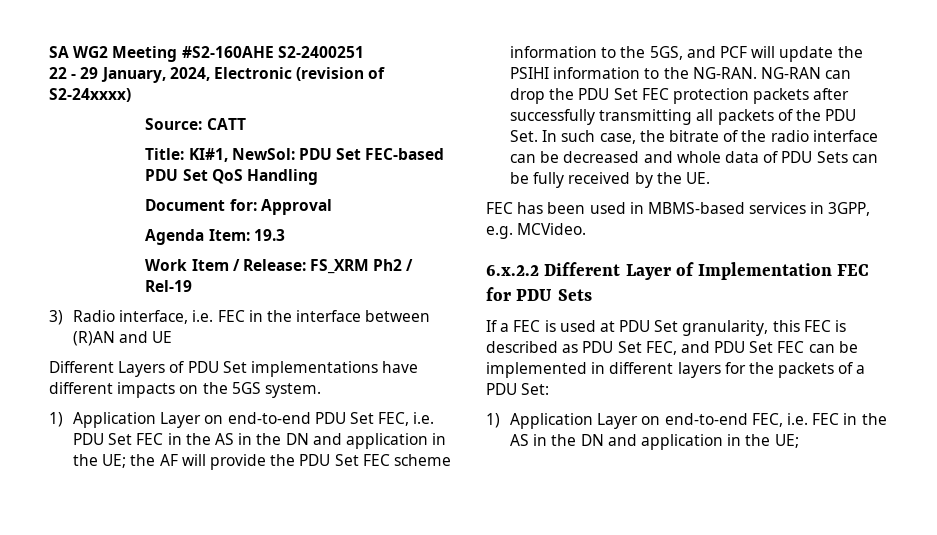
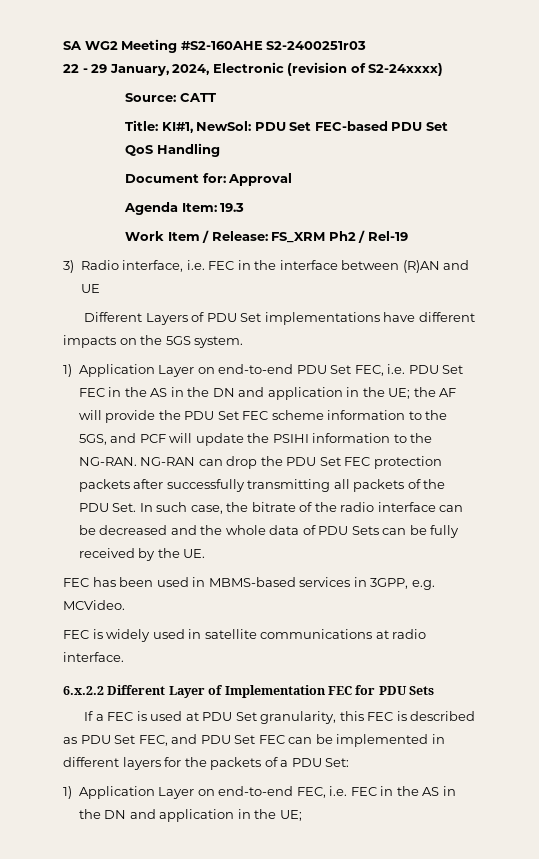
[277,46,364,58] S2-2400251 -> [266,41,367,50] S2-2400251r03
(673, 157) none -> [200,525,223,535] the
(587, 229) none -> [63,629,427,642] [63,652,124,662] // FEC is widely used in satellite communications at radio interface.

